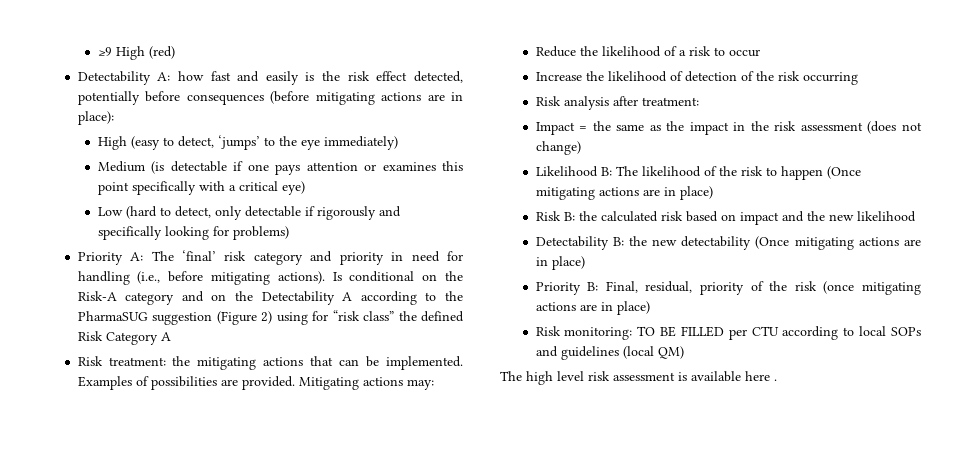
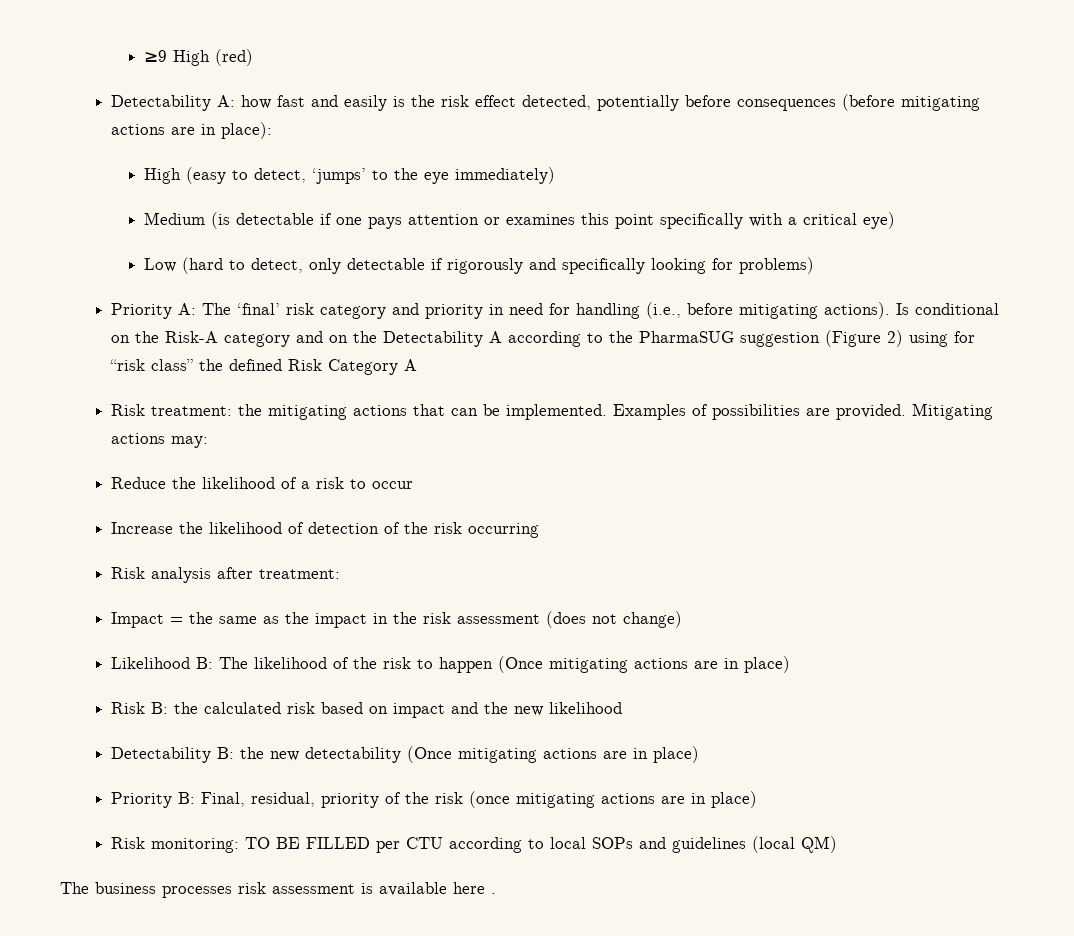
[526,371,584,385] high level -> [95,882,232,898] business processes

